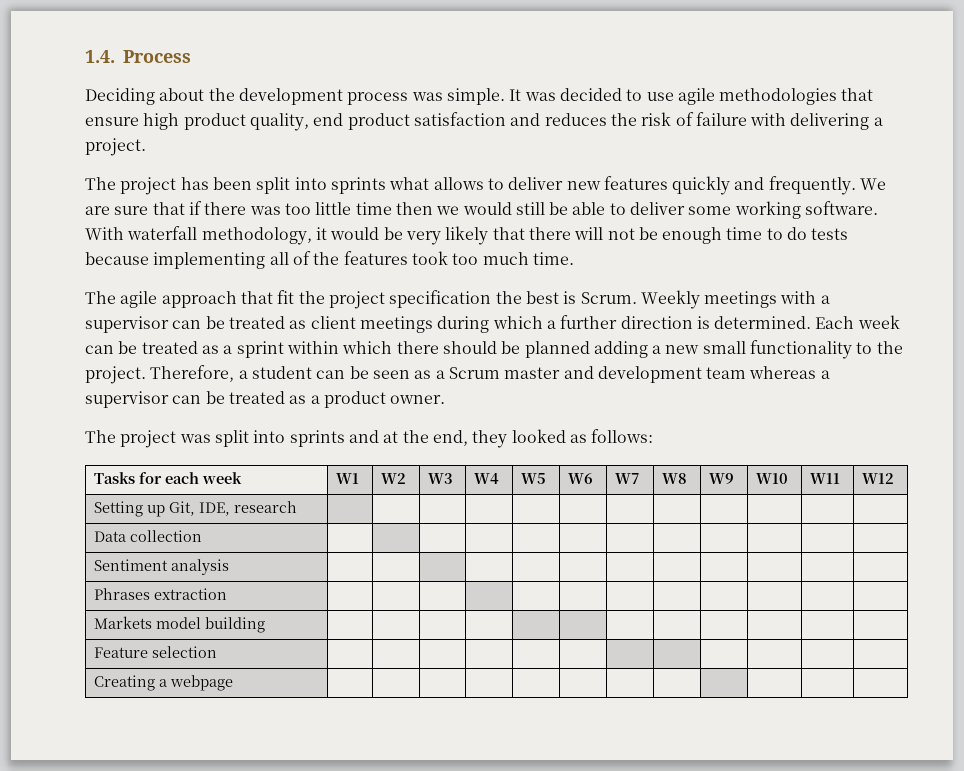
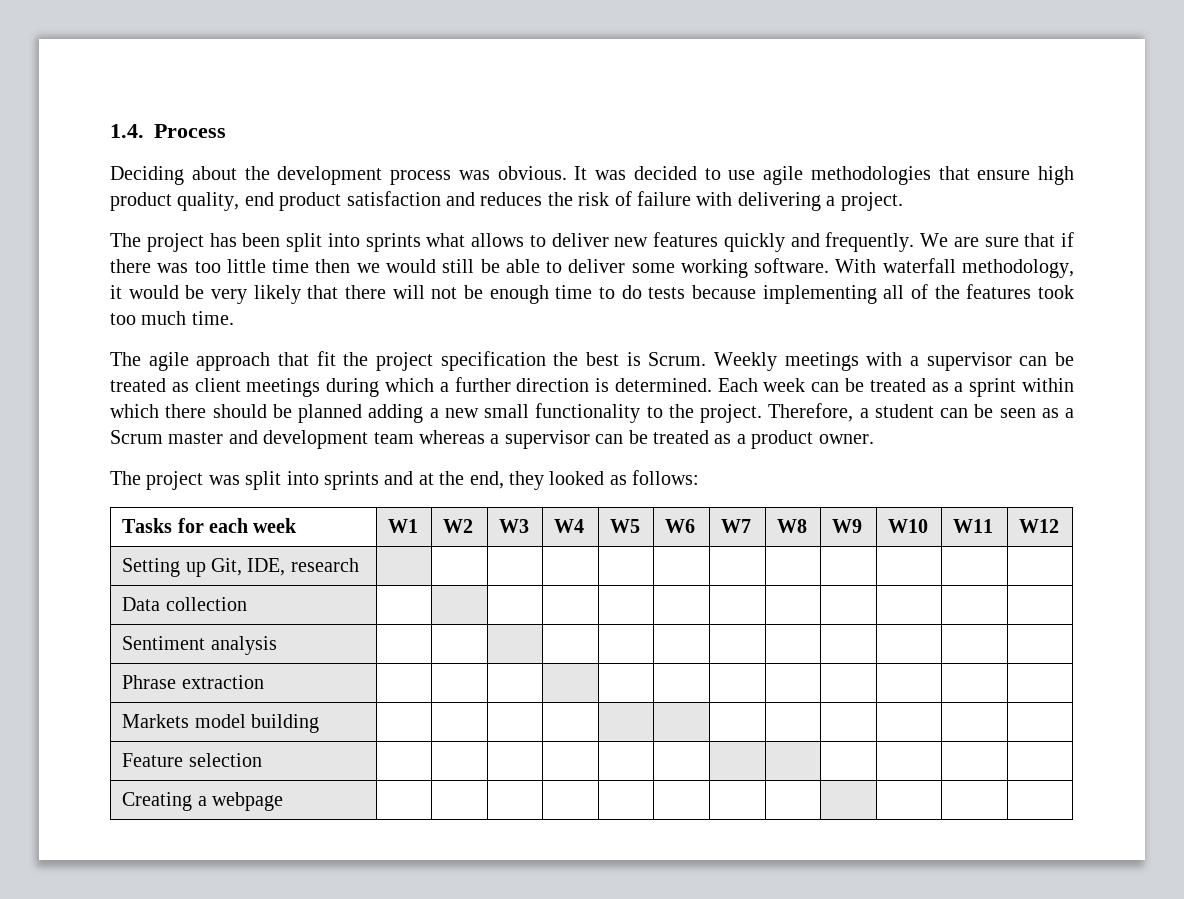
[446,88,505,105] simple. -> [497,166,567,180] obvious.
[93,588,150,600] Phrases -> [122,675,177,689] Phrase

